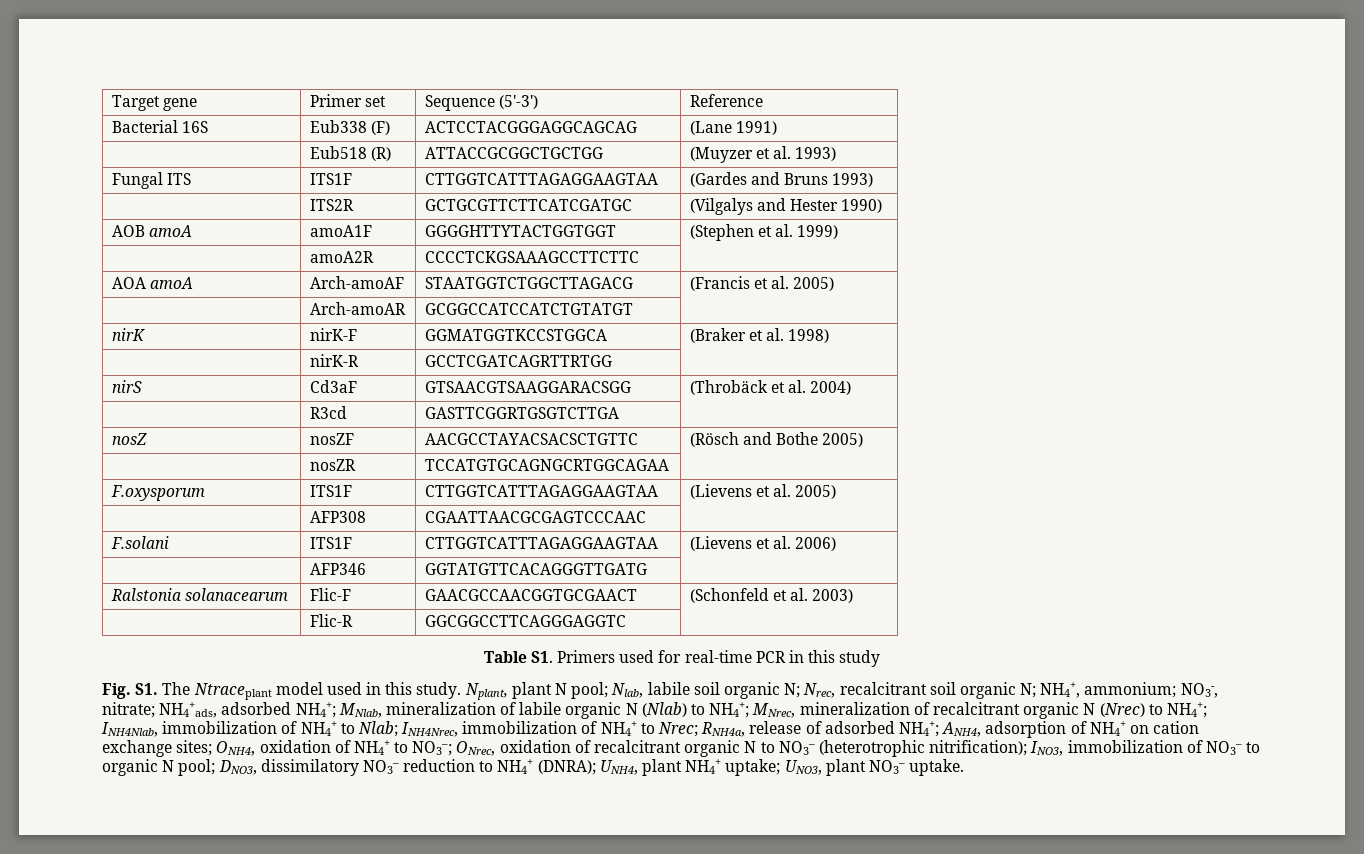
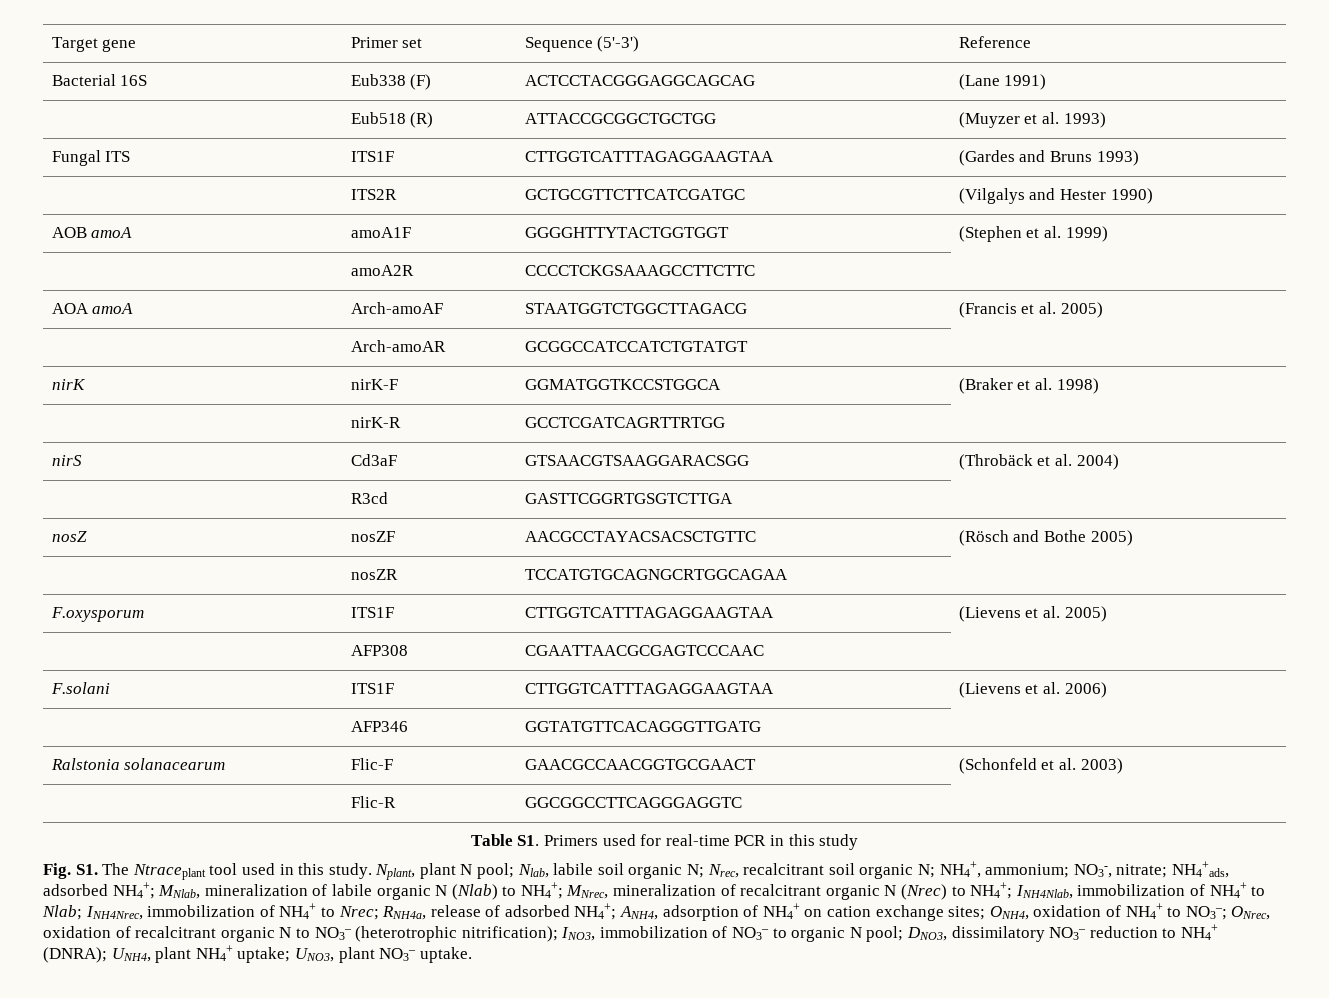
[275,682,323,695] model -> [209,863,238,875] tool

